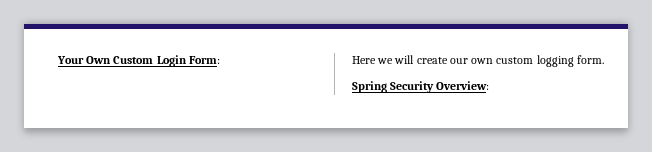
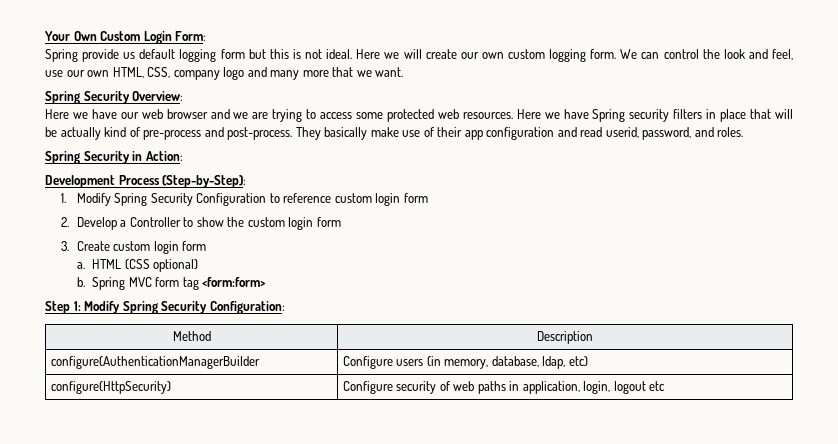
(220, 60) none -> [45,49,353,62] Spring provide us default logging form but this is not ideal.
[352,81,490,93] // Spring Security Overview: -> [620,49,794,60] [45,67,404,80] [45,91,184,104] [45,109,793,122] [45,127,744,140] [45,151,183,164] [45,175,247,188] [60,193,428,206] [60,217,341,230] [60,241,207,254] [76,259,199,272] [76,277,267,290] [45,301,285,314] [172,331,211,341] [537,331,593,344] [50,356,260,369] [342,356,588,369] [50,381,171,394] [342,381,666,394] We can control the look and feel, use our own HTML, CSS, company logo and many more that we want. // Spring Security Overview: // Here we have our web browser and we are trying to access some protected web resources. Here we have Spring security filters in place that will be actually kind of pre-process and post-process. They basically make use of their app configuration and read userid, password, and roles. // Spring Security in Action: // Development Process (Step-by-Step): // 1. Modify Spring Security Configuration to reference custom login form // 2. Develop a Controller to show the custom login form // 3. Create custom login form // a. HTML (CSS optional) // b. Spring MVC form tag <form:form> // Step 1: Modify Spring Security Configuration: // Method | Description // configure(AuthenticationManagerBuilder | Configure users (in memory, database, ldap, etc) // configure(HttpSecurity) | Configure security of web paths in application, login, logout etc

